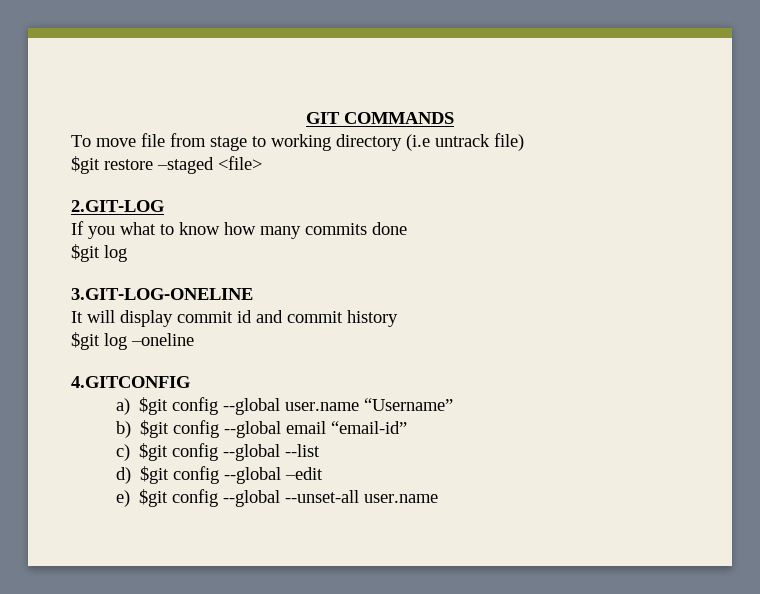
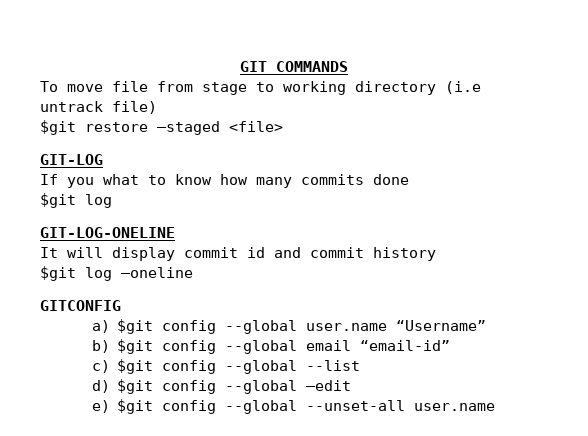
[71,200,164,212] 2.GIT-LOG -> [40,154,103,165] GIT-LOG
[71,288,253,300] 3.GIT-LOG-ONELINE -> [40,227,175,238] GIT-LOG-ONELINE
[71,376,190,388] 4.GITCONFIG -> [40,300,121,311] GITCONFIG

